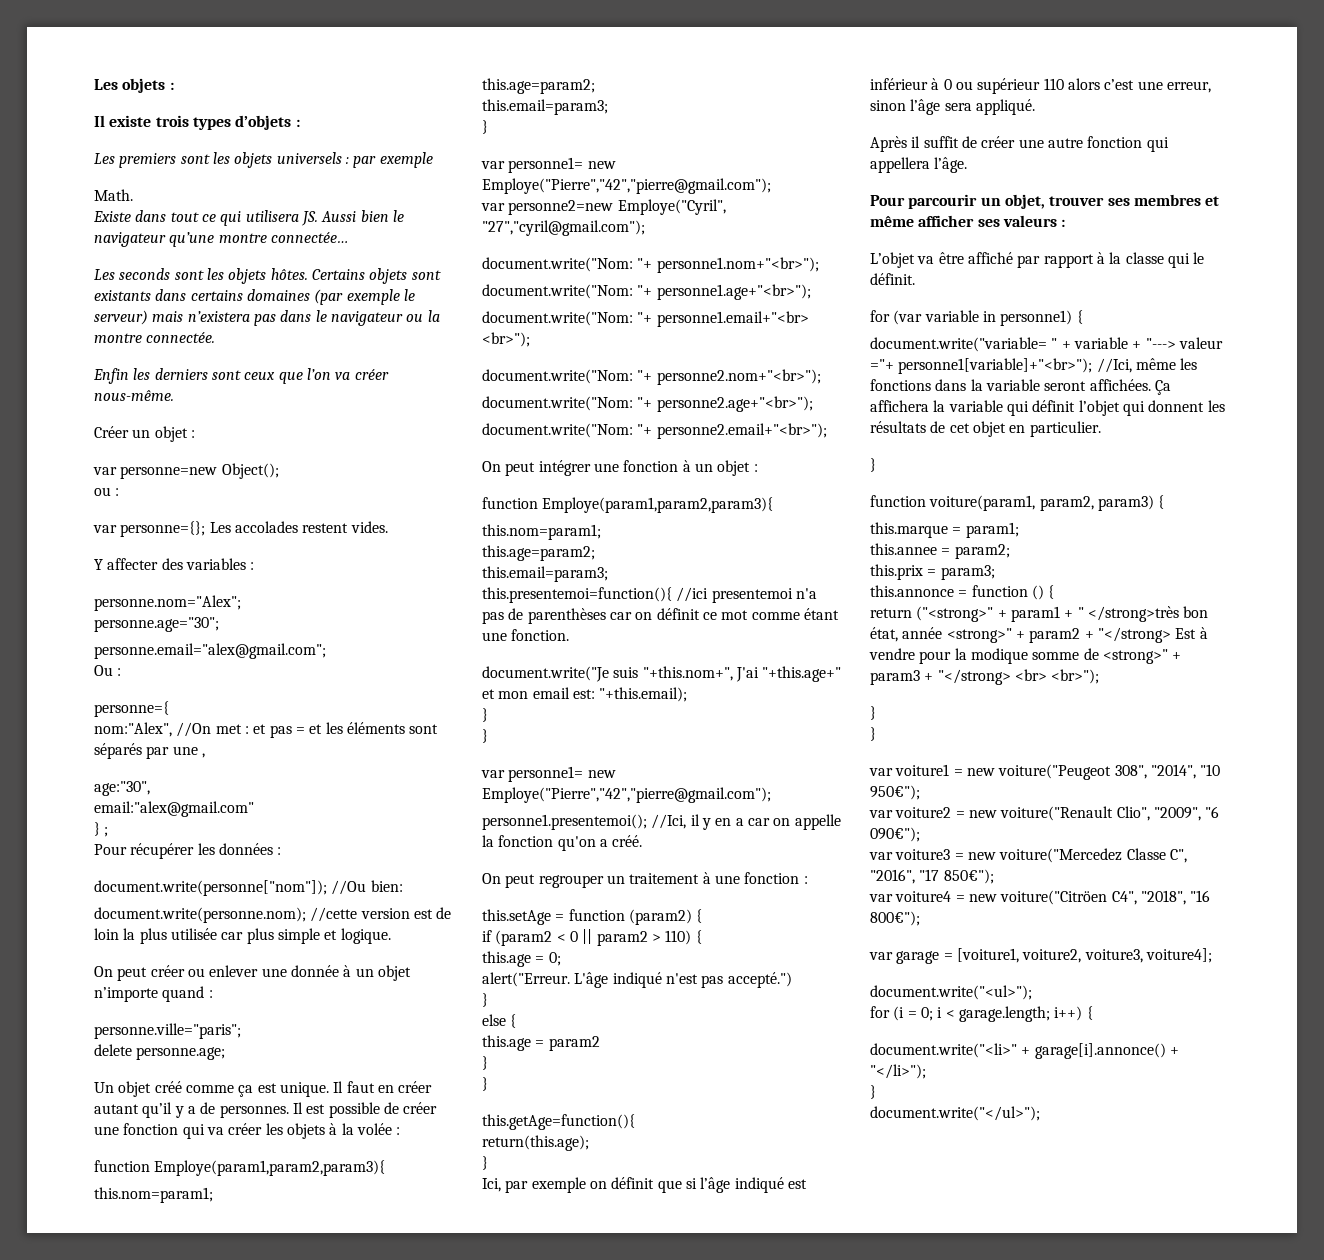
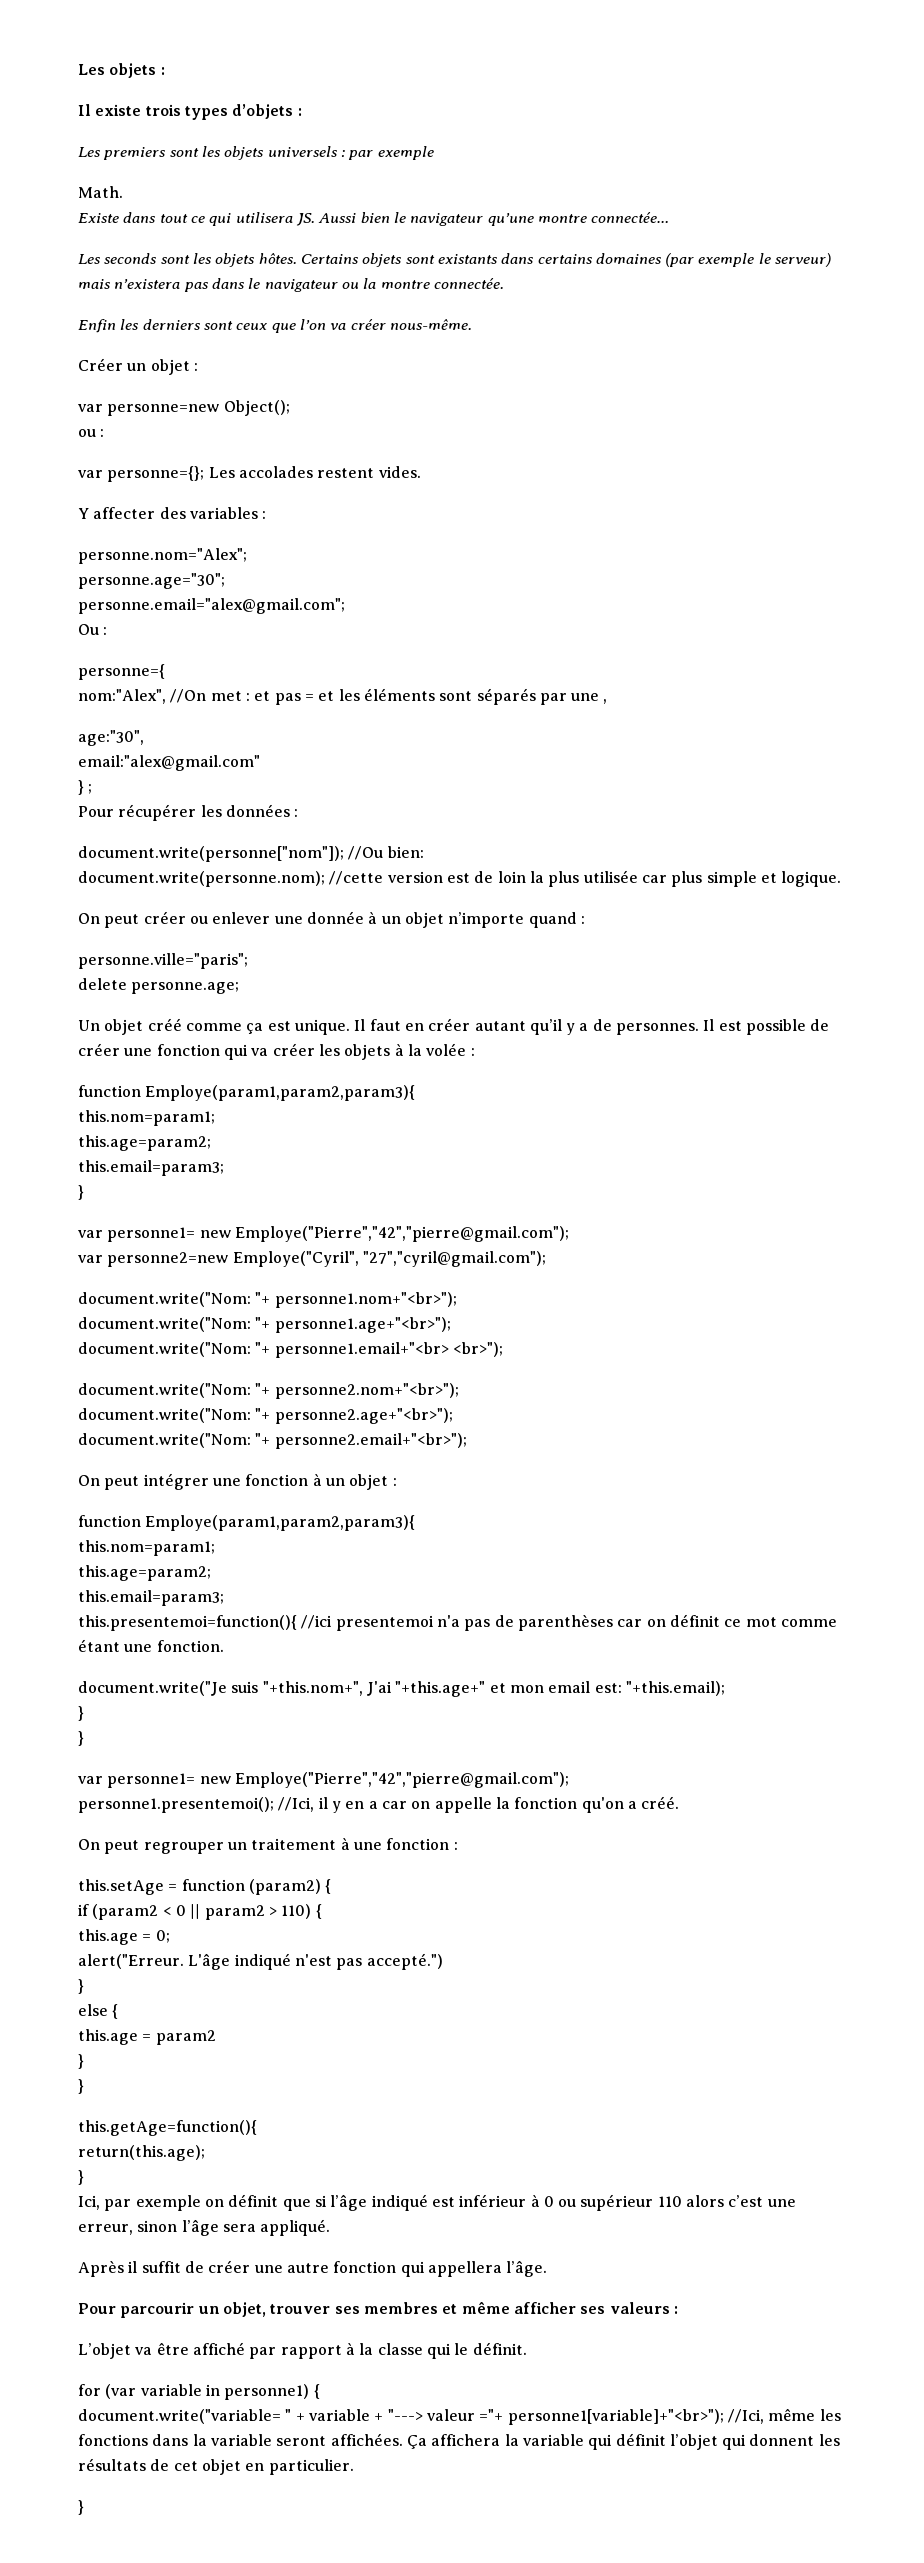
[870,495,1165,511] [870,522,1019,538] [870,543,1010,559] [870,564,995,580] [870,585,1055,600] [870,606,1209,622] [870,627,1208,643] [869,648,1182,664] [870,669,1100,685] [870,706,876,720] [870,727,876,741] [869,764,1221,780] [870,785,920,800] [869,806,1220,821] [870,827,920,842] [869,848,1187,863] [870,869,994,884] [869,890,1211,905] [870,911,920,926] [869,948,1212,964] [870,985,1032,1000] [870,1006,1093,1022] [870,1043,1179,1059] [870,1064,926,1079] [870,1085,876,1099] [870,1106,1040,1121] // function voiture(param1, param2, param3) { // this.marque = param1; // this.annee = param2; // this.prix = param3; // this.annonce = function () { // return ("<strong>" + param1 + " </strong>très bon état, année <strong>" + param2 + "</strong> Est à vendre pour la modique somme de <strong>" + param3 + "</strong> <br> <br>"); // } // } // var voiture1 = new voiture("Peugeot 308", "2014", "10 950€"); // var voiture2 = new voiture("Renault Clio", "2009", "6 090€"); // var voiture3 = new voiture("Mercedez Classe C", "2016", "17 850€"); // var voiture4 = new voiture("Citröen C4", "2018", "16 800€"); // var garage = [voiture1, voiture2, voiture3, voiture4]; // document.write("<ul>"); // for (i = 0; i < garage.length; i++) { // document.write("<li>" + garage[i].annonce() + "</li>"); // } // document.write("</ul>"); -> (84, 2507) none

